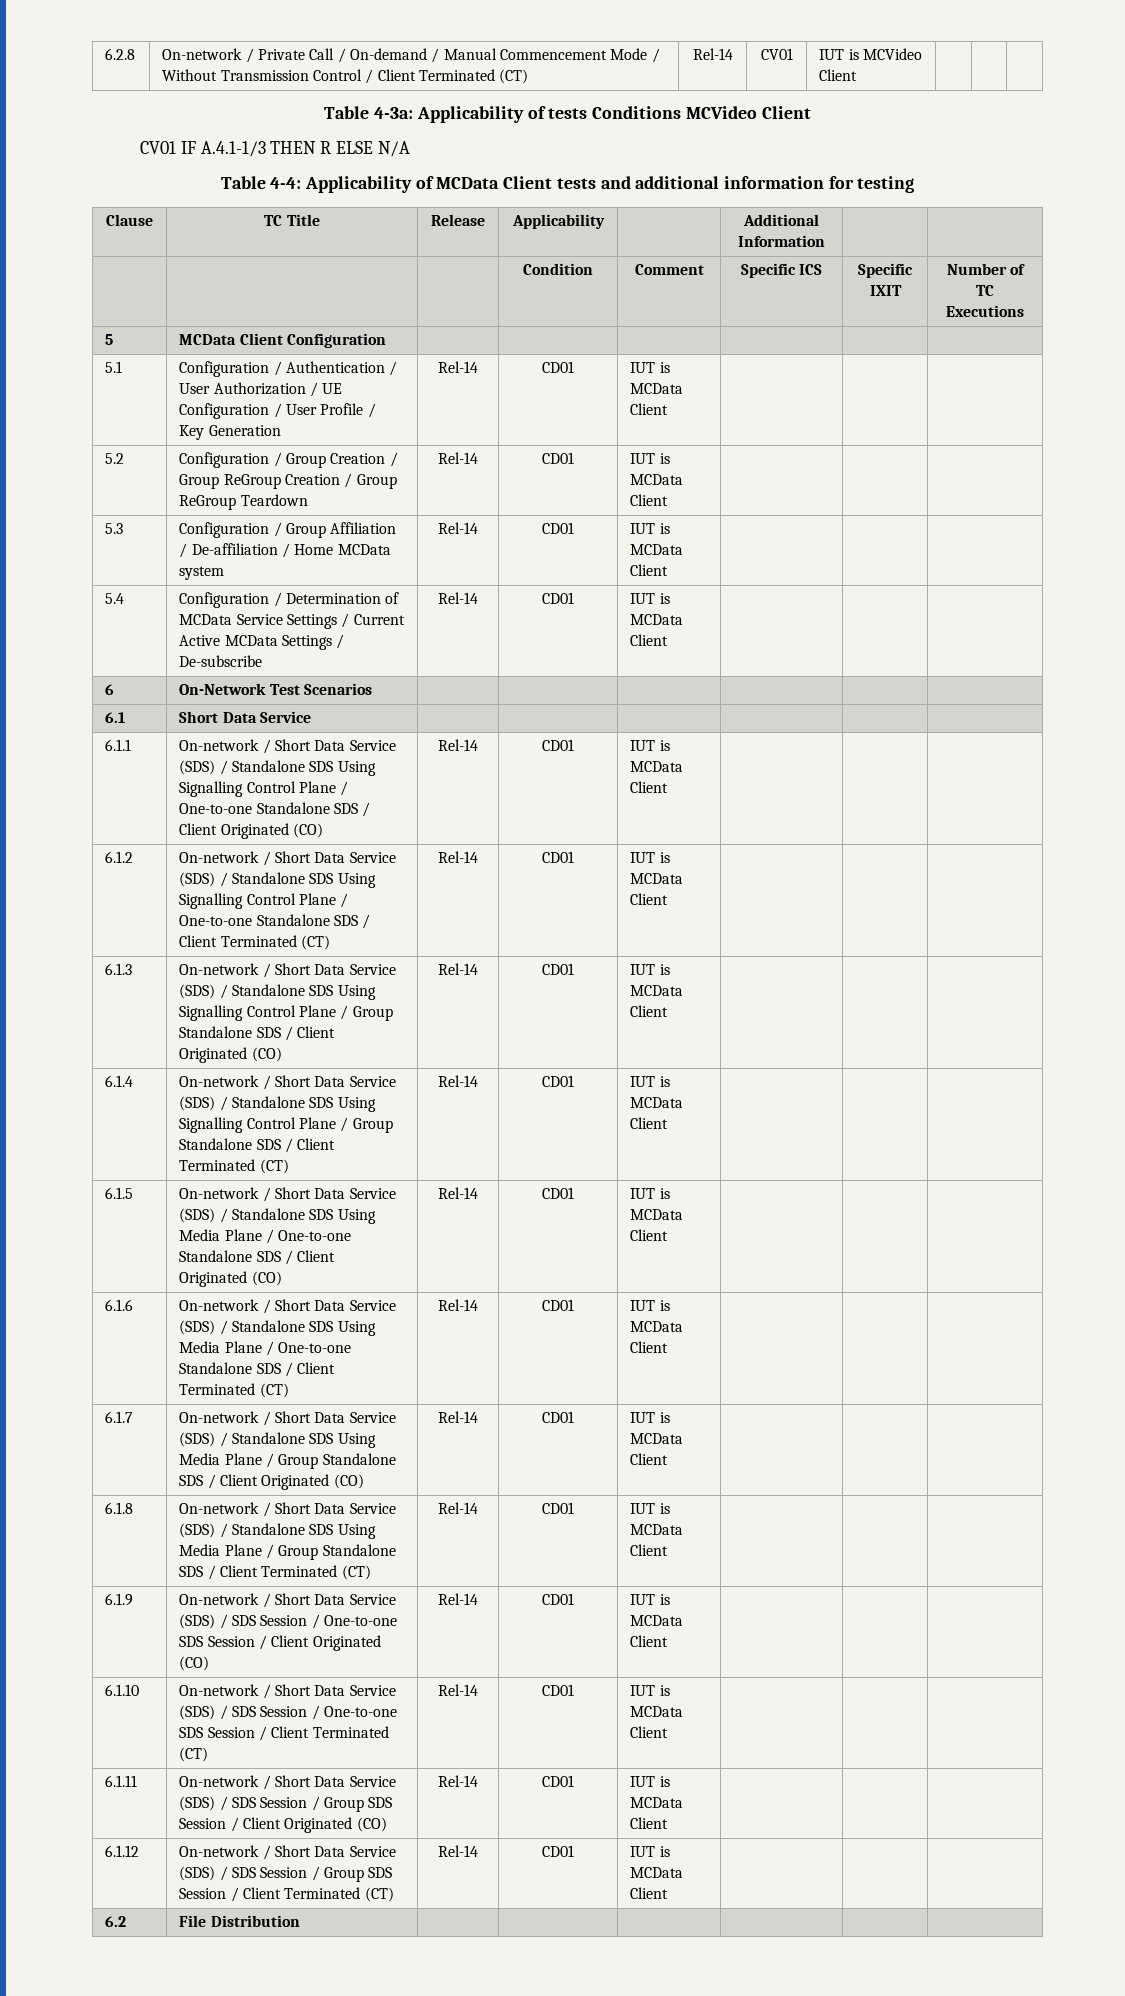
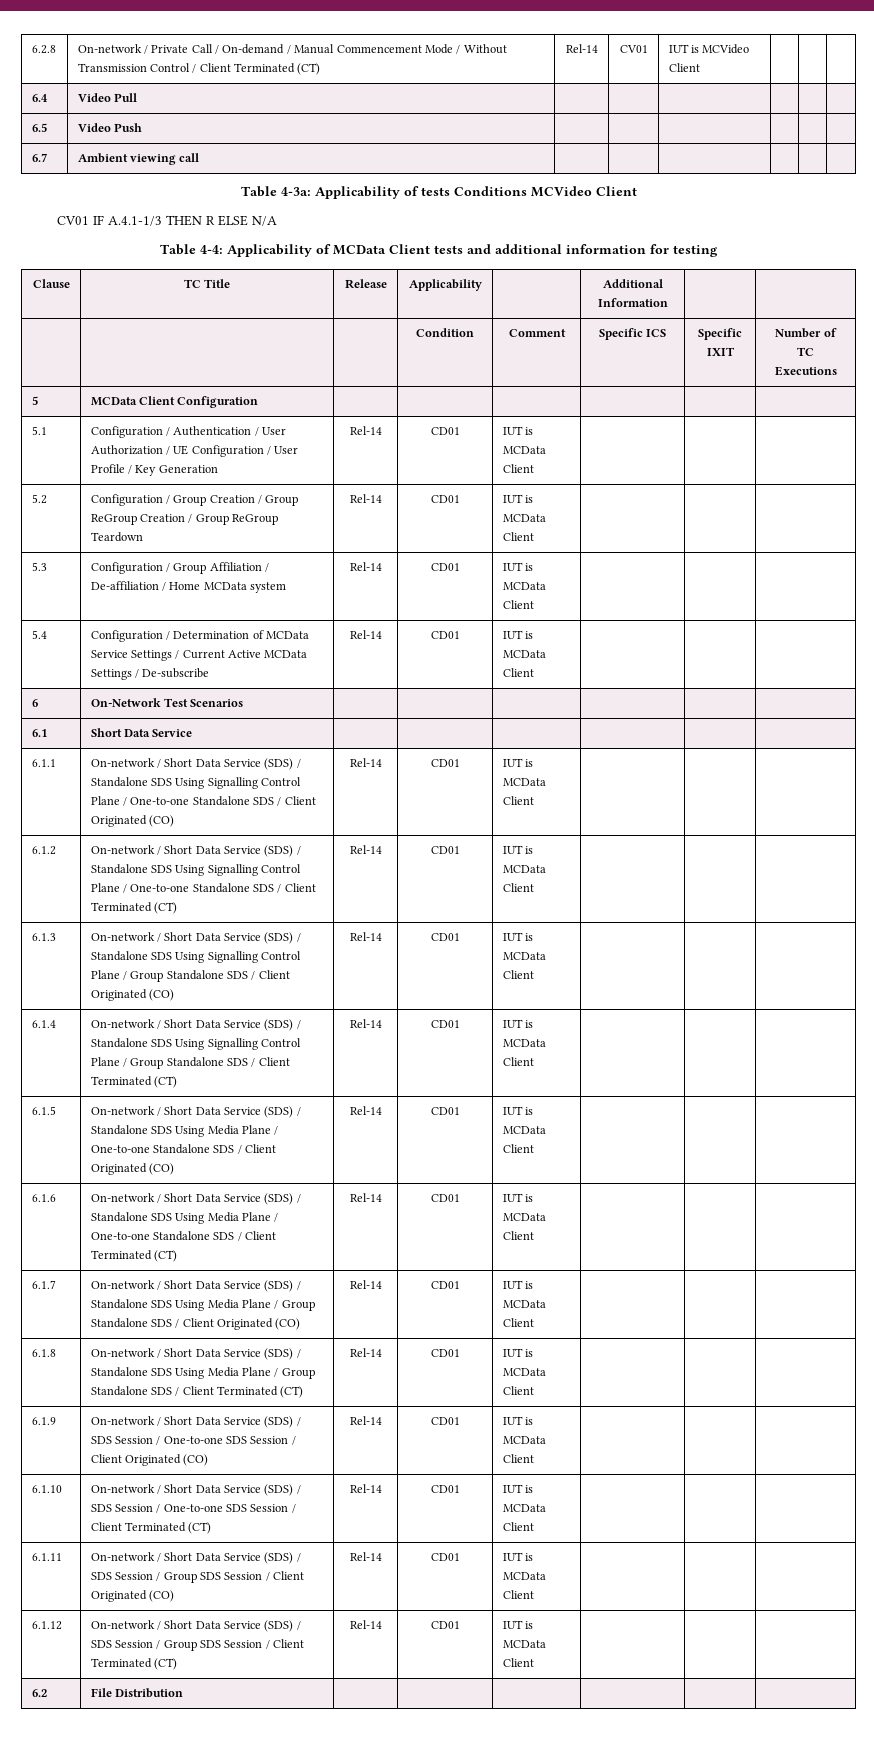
(858, 75) none -> [31,94,48,102] [77,93,137,102] [31,123,47,132] [77,123,142,132] [31,153,47,162] [77,153,200,165] // 6.4 | Video Pull | | | | | | // 6.5 | Video Push | | | | | | // 6.7 | Ambient viewing call | | | | | |

